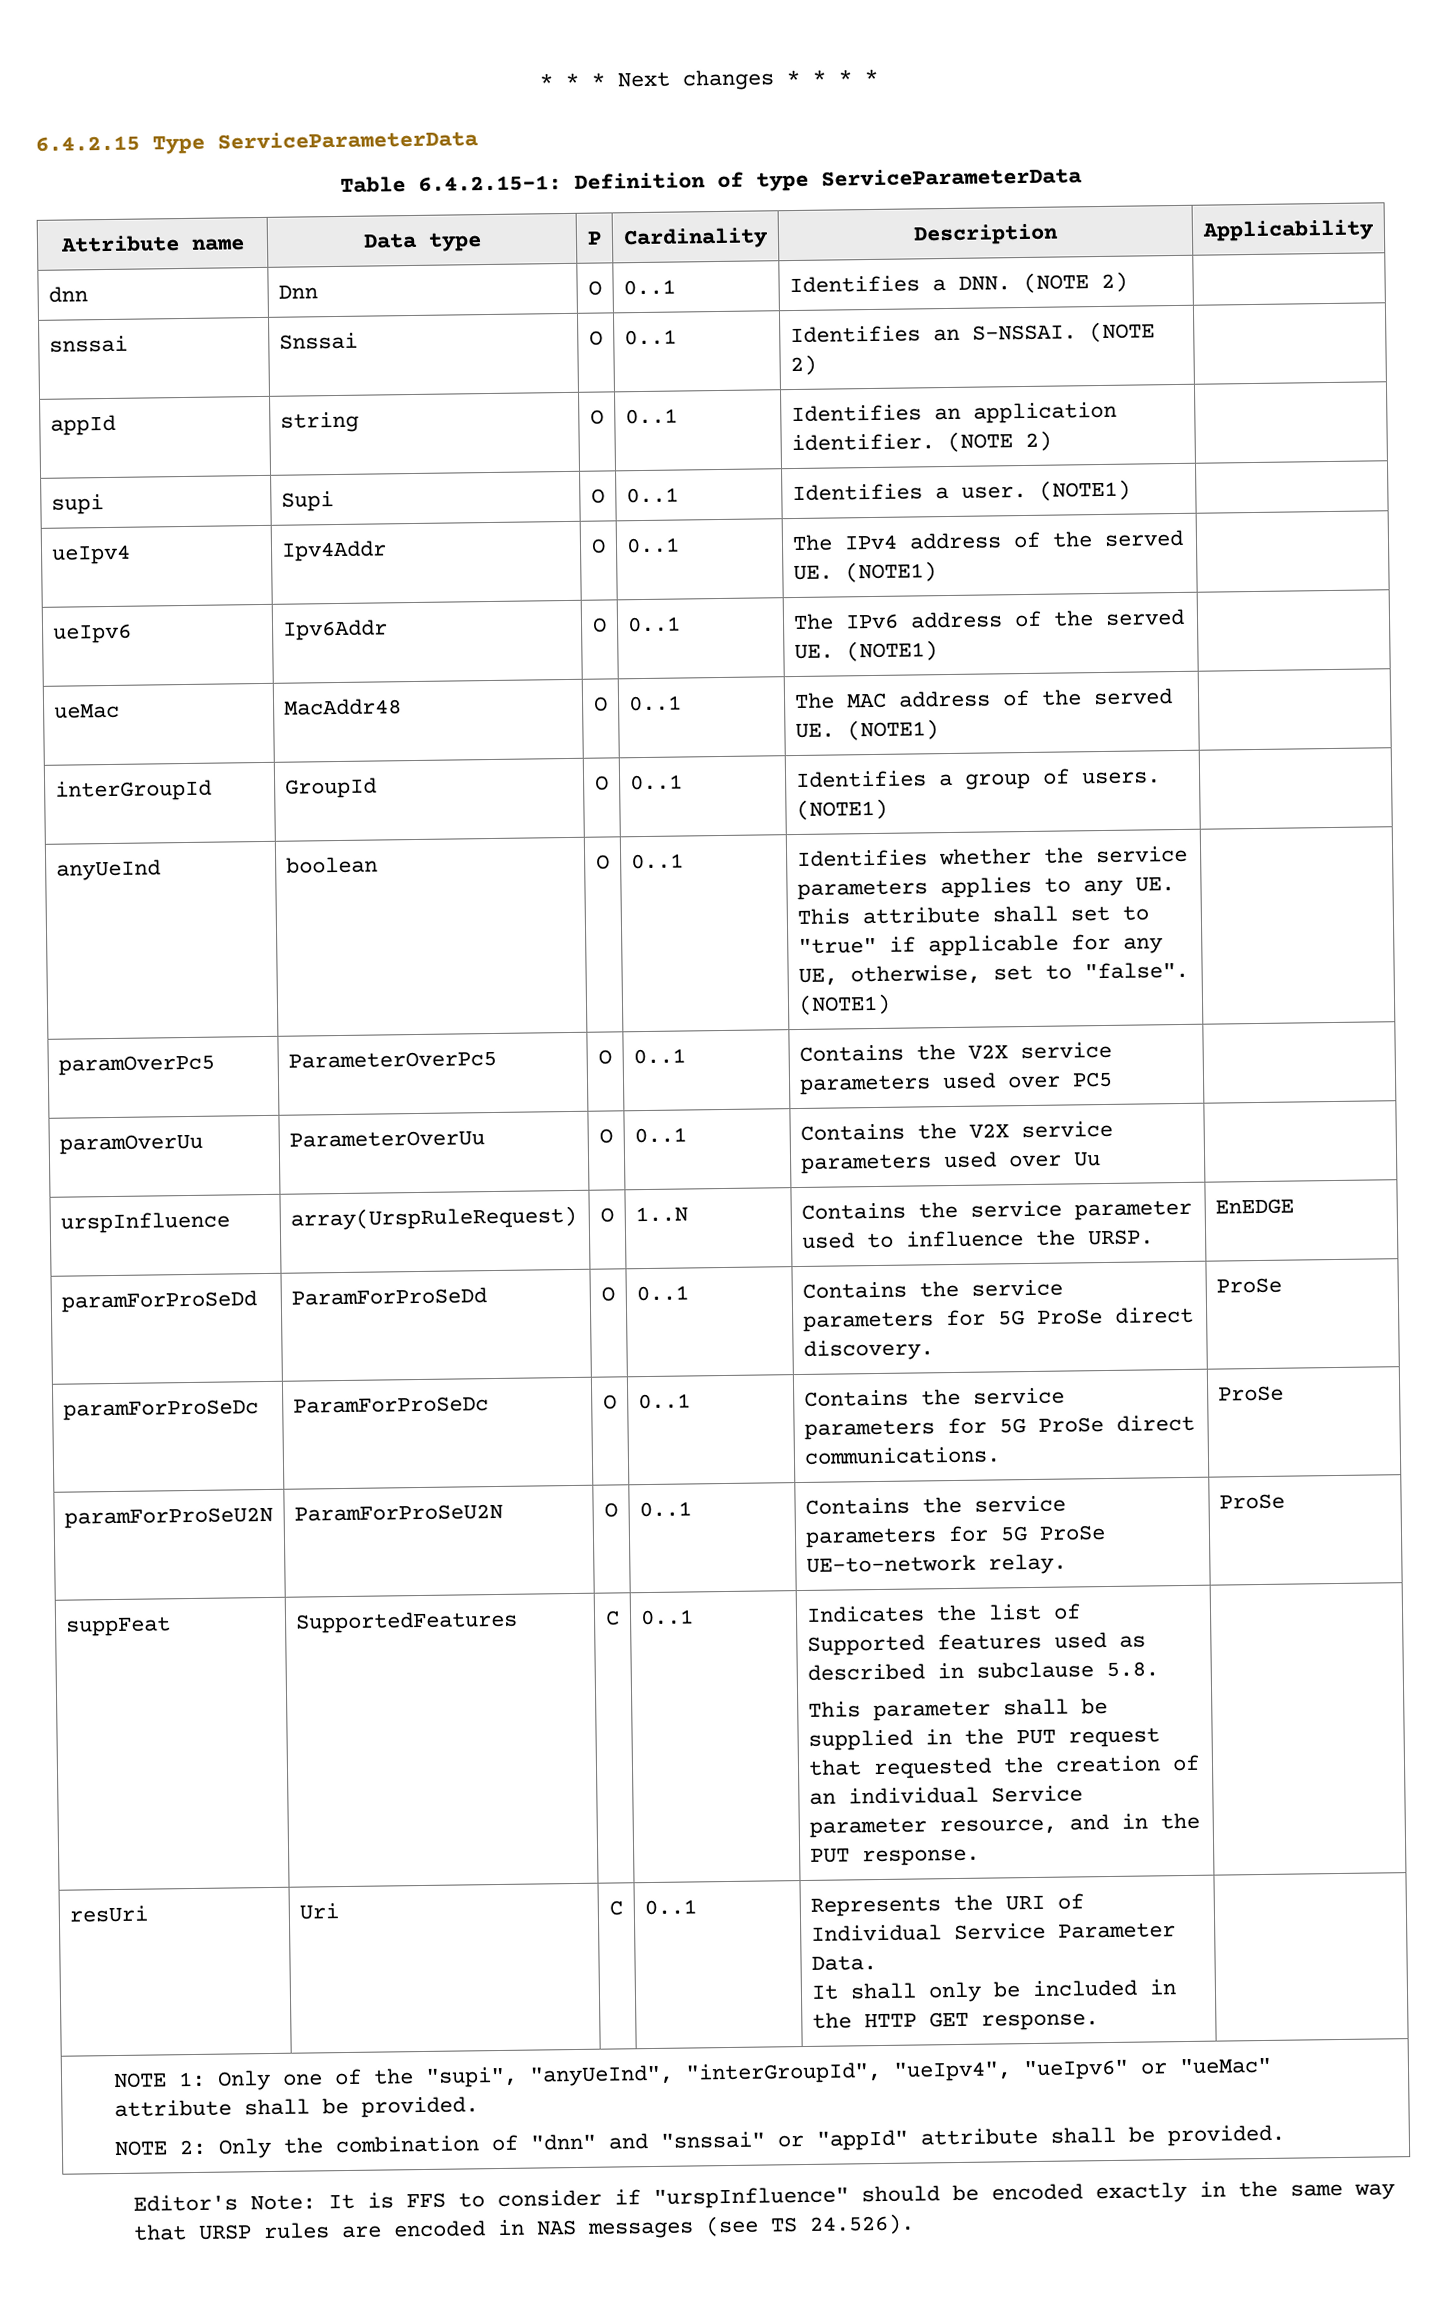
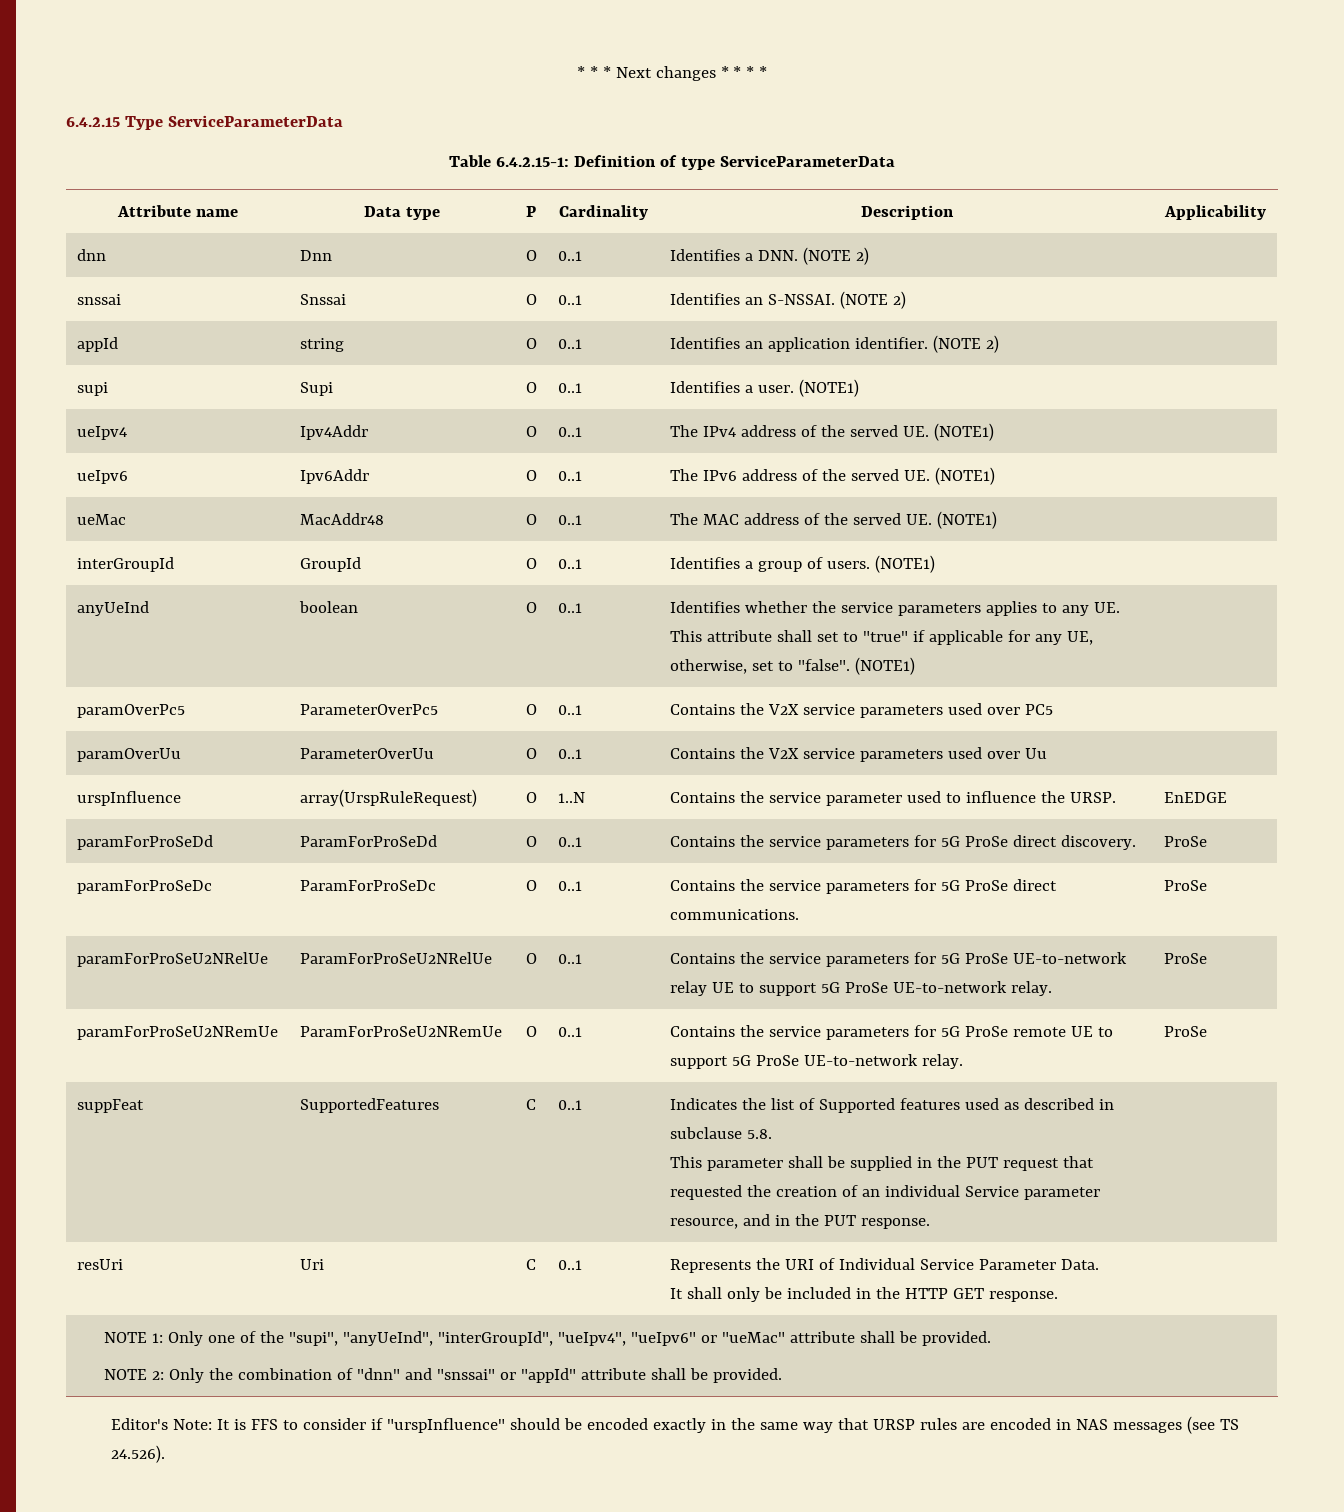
[63,1506,273,1529] [293,1503,503,1522] paramForProSeU2N | ParamForProSeU2N -> [76,952,268,967] [299,952,492,964] paramForProSeU2NRelUe | ParamForProSeU2NRelUe
(976, 1563) none -> [669,981,1052,996] [1163,953,1207,964] [76,1026,278,1040] [299,1026,502,1037] [525,1026,537,1037] [557,1027,582,1037] [669,1025,1113,1040] [669,1054,918,1069] relay UE to support 5G ProSe UE-to-network relay. | ProSe // paramForProSeU2NRemUe | ParamForProSeU2NRemUe | O | 0..1 | Contains the service parameters for 5G ProSe remote UE to support 5G ProSe UE-to-network

